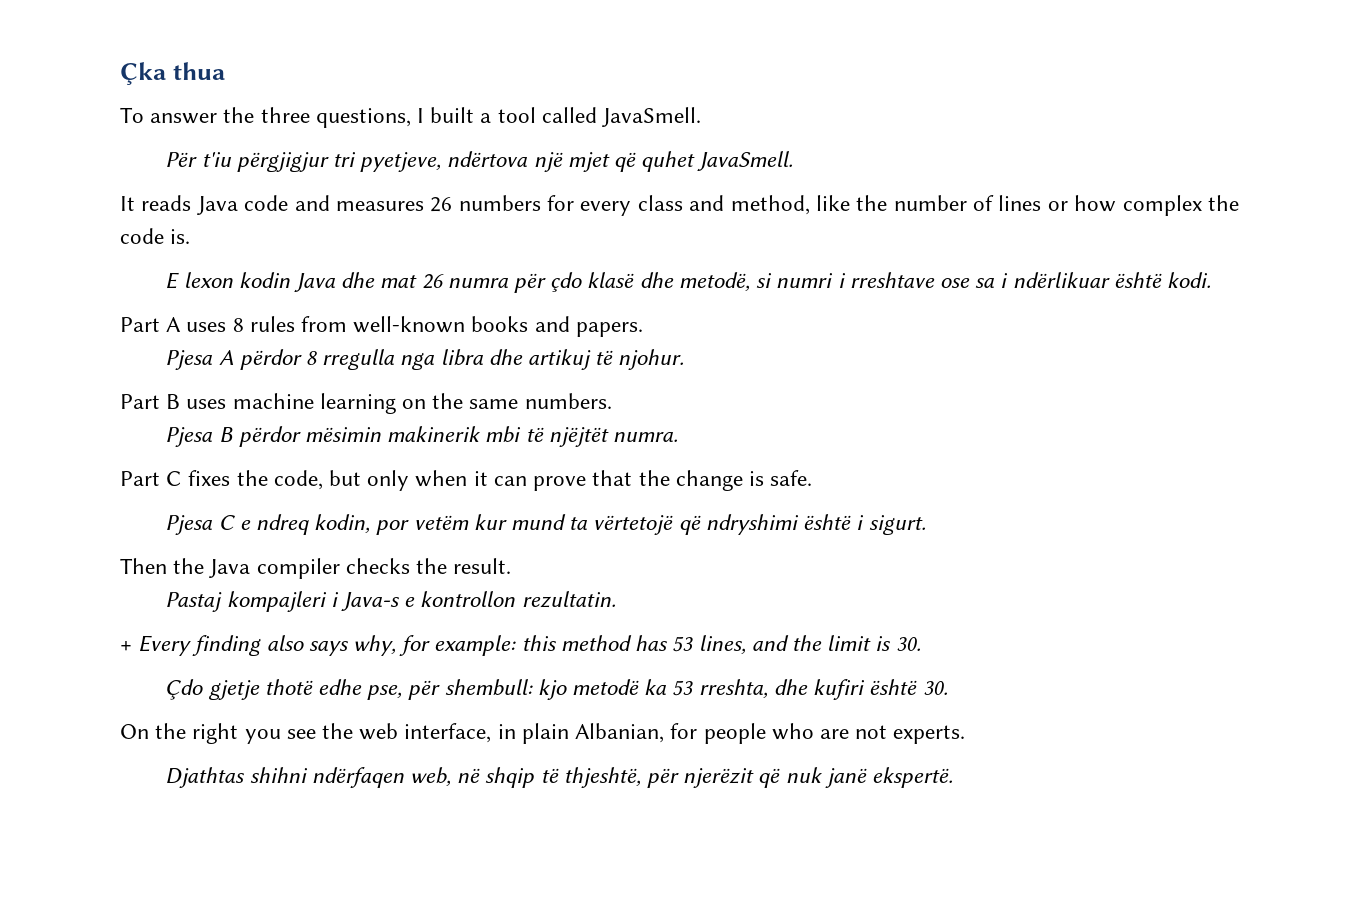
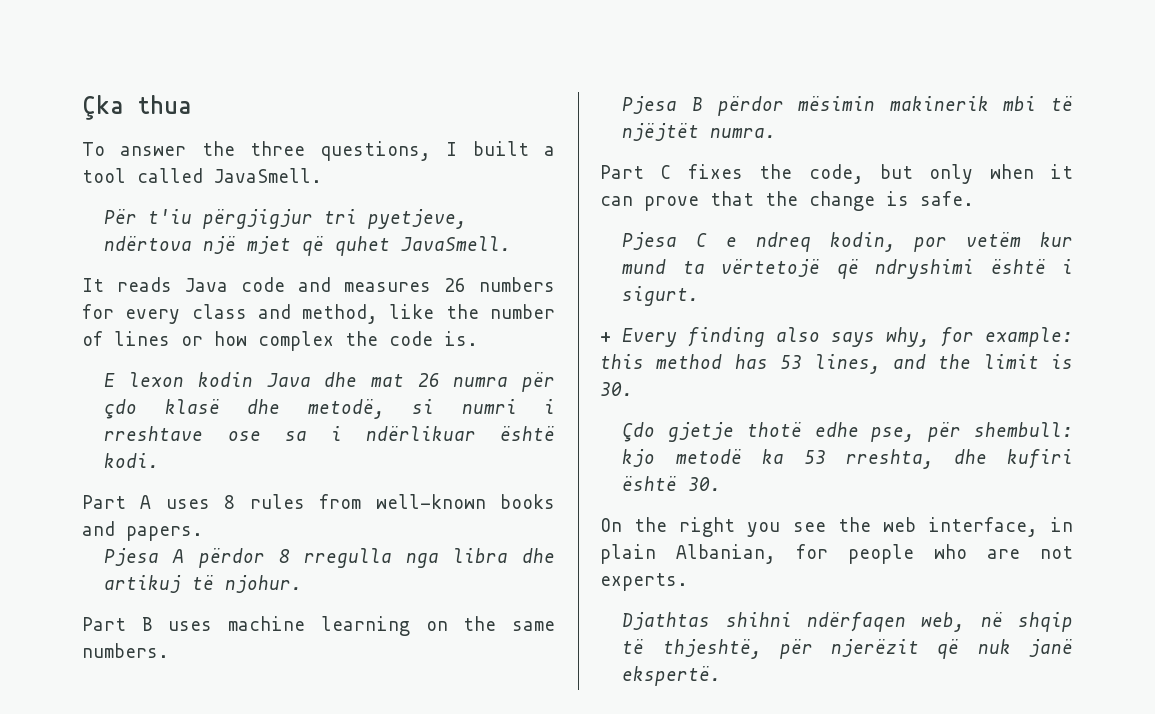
[120,558,512,579] [165,591,616,612] // Then the Java compiler checks the result. // Pastaj kompajleri i Java-s e kontrollon rezultatin. -> (700, 296) none

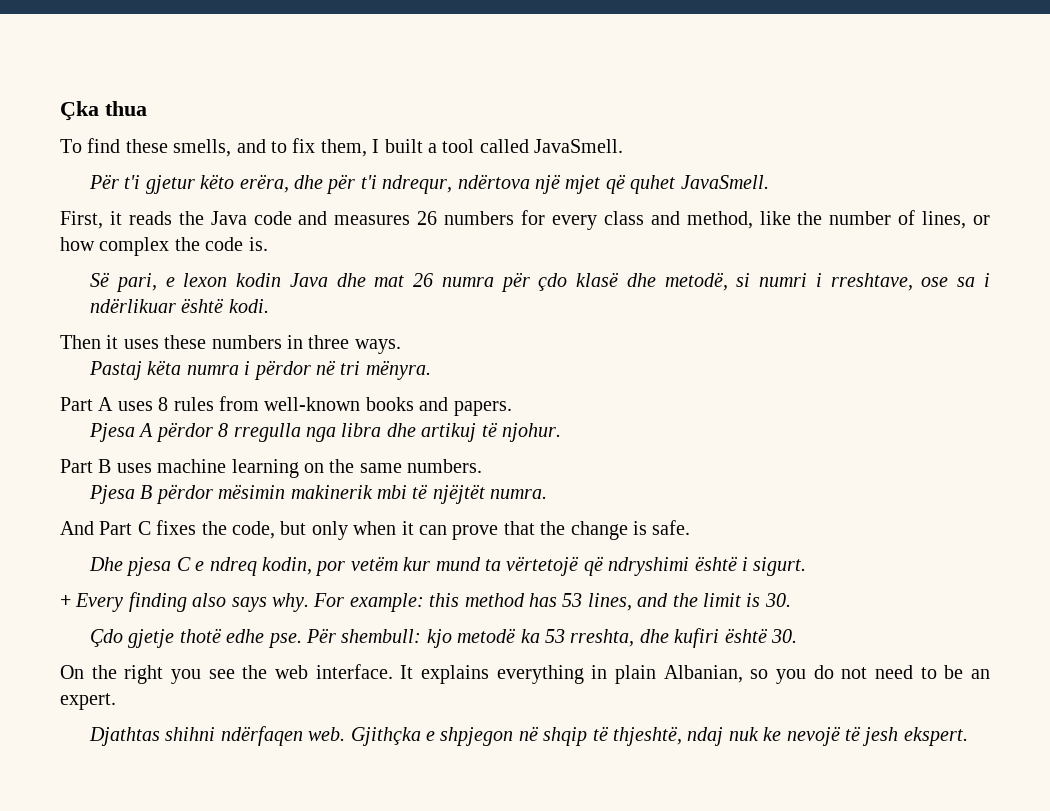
[120,141,432,161] answer the three questions, -> [87,138,367,157] find these smells, and to fix them,
[148,209,468,229] t'iu përgjigjur tri pyetjeve, -> [124,174,453,194] t'i gjetur këto erëra, dhe për t'i ndrequr,
[82,277,172,292] It reads -> [60,211,204,229] First, it reads the
[114,331,170,346] lines -> [922,211,967,229] lines,
[104,373,116,387] E -> [90,272,175,292] Së pari, e
[104,426,204,441] rreshtave -> [830,273,913,291] rreshtave,
(160, 460) none -> [60,335,401,354] [89,360,431,380] // Then it uses these numbers in three ways. // Pastaj këta numra i përdor në tri mënyra.
(777, 133) none -> [60,521,94,535] And
[622,232,678,250] Pjesa -> [89,557,172,576] Dhe pjesa
[886,327,974,347] why, for -> [272,593,345,612] why. For
[871,422,962,442] pse, për -> [267,628,337,648] pse. Për
[927,517,1073,537] [600,544,1073,564] [600,573,688,591] [622,612,1073,632] [622,639,1073,659] [622,666,722,686] interface, in plain Albanian, for people who are not experts. // Djathtas shihni ndërfaqen web, në shqip të thjeshtë, për njerëzit që nuk janë ekspertë. -> [315,664,990,684] [60,693,116,710] [89,726,968,746] interface. It explains everything in plain Albanian, so you do not need to be an expert. // Djathtas shihni ndërfaqen web. Gjithçka e shpjegon në shqip të thjeshtë, ndaj nuk ke nevojë të jesh ekspert.

